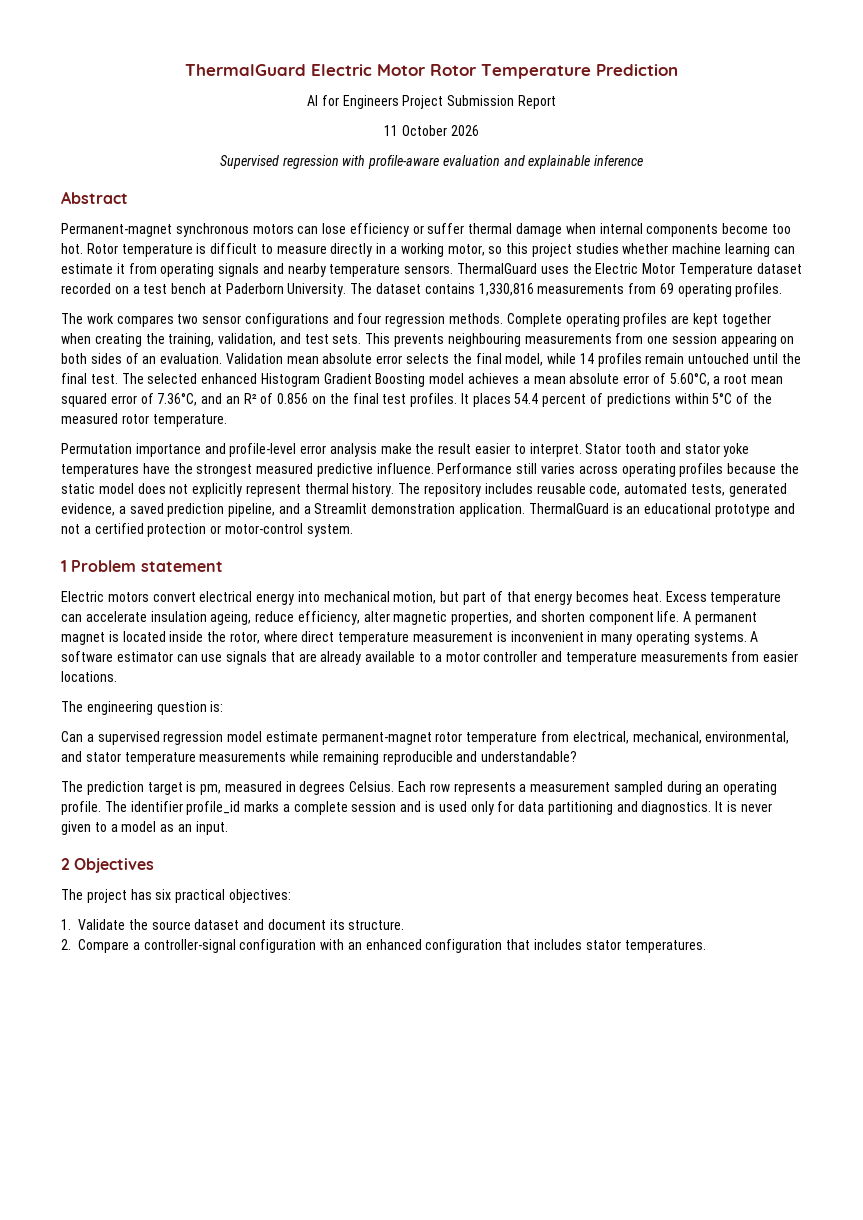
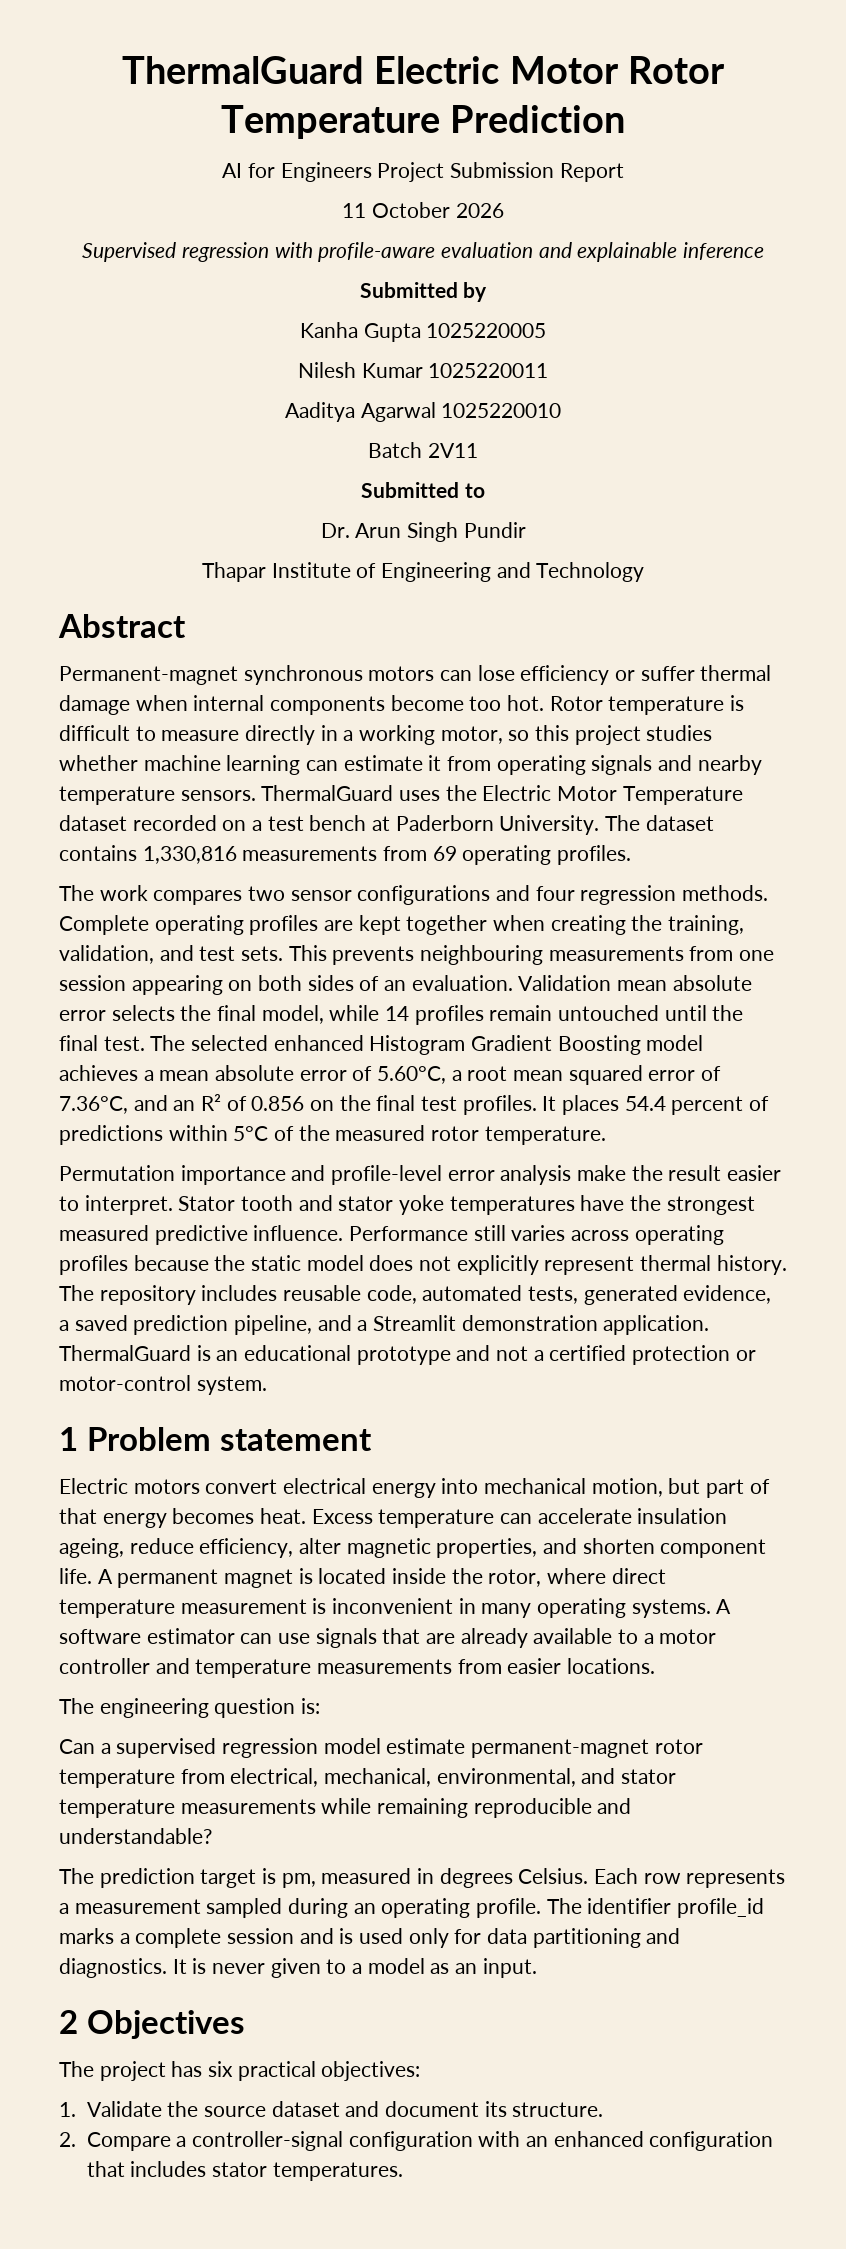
(644, 160) none -> [359,282,488,302] [299,322,547,342] [297,362,549,378] [284,402,562,422] [368,442,478,458] [361,482,485,498] [320,522,526,542] [201,562,645,582] // Submitted by // Kanha Gupta 1025220005 // Nilesh Kumar 1025220011 // Aaditya Agarwal 1025220010 // Batch 2V11 // Submitted to // Dr. Arun Singh Pundir // Thapar Institute of Engineering and Technology

